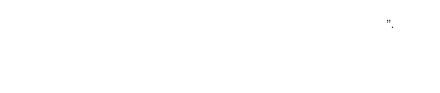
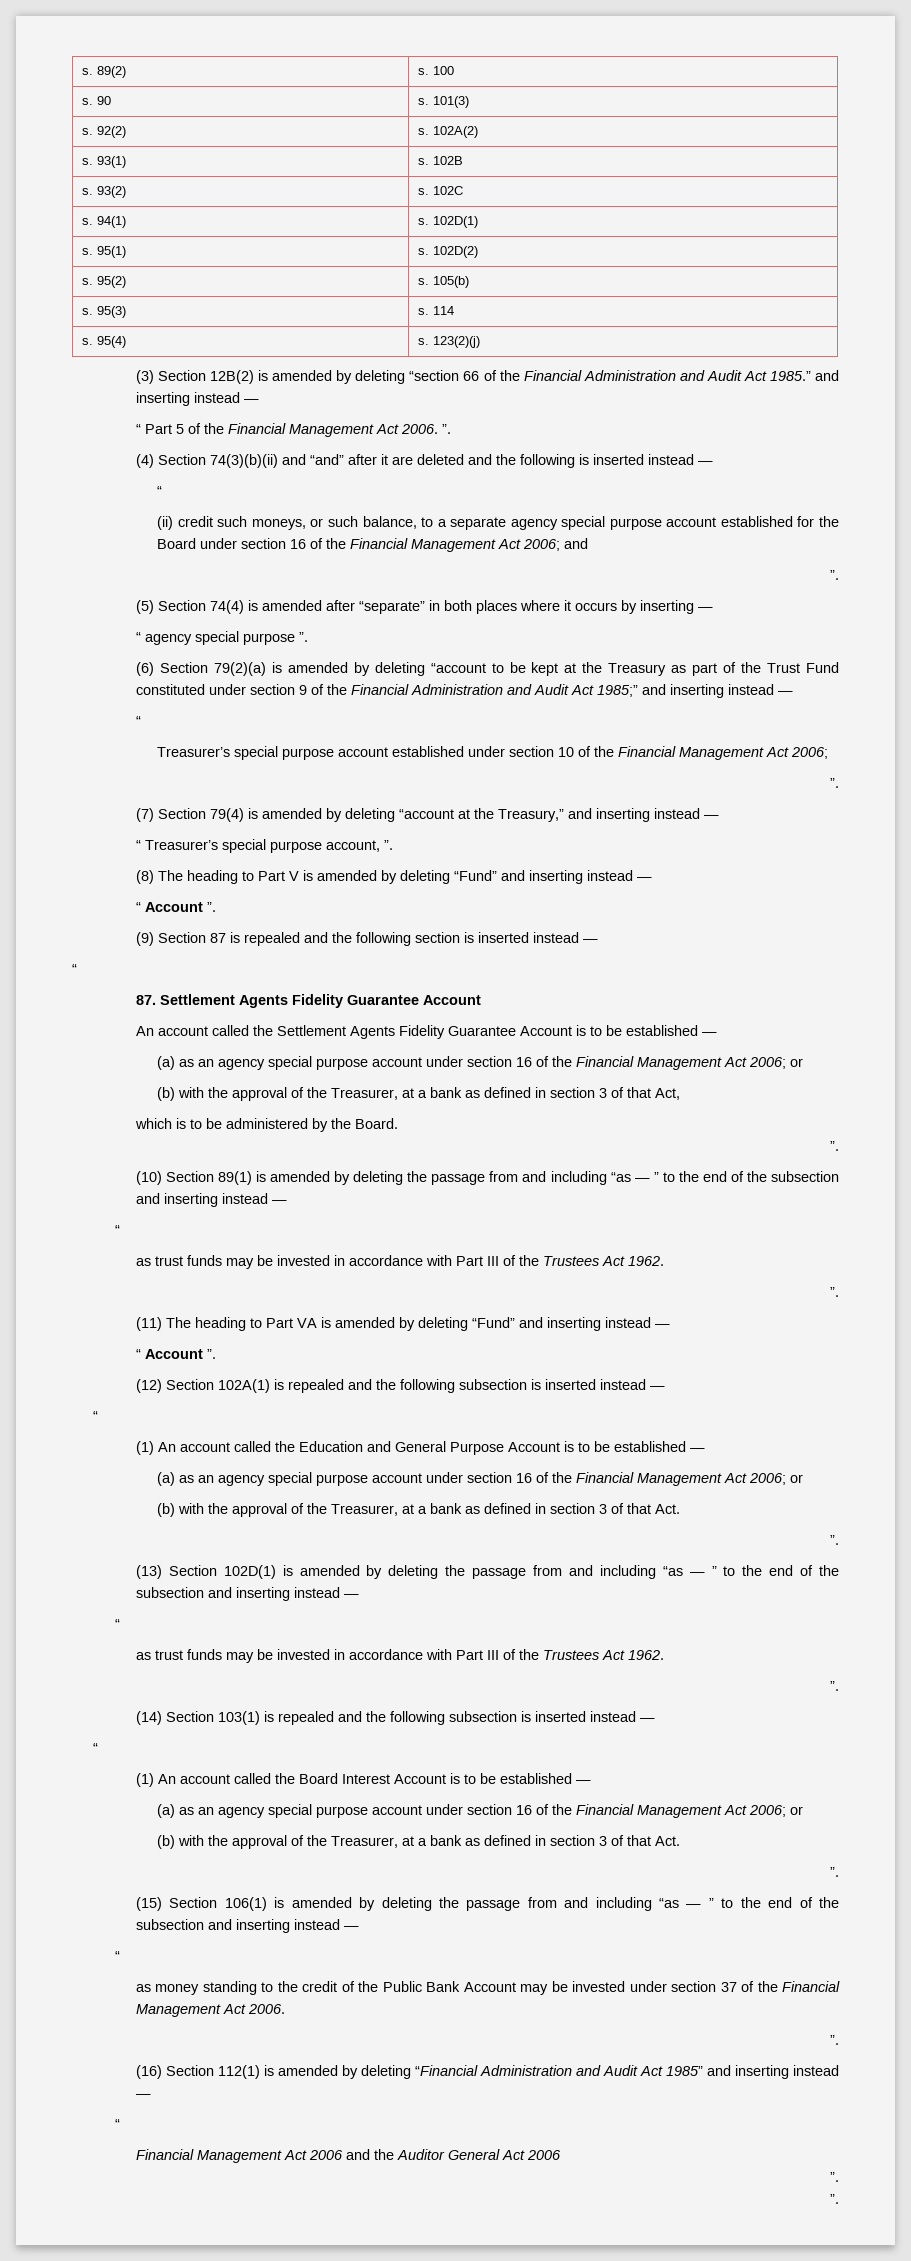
(386, 23) none -> [81,66,126,78] [417,66,454,75] [81,96,111,105] [417,96,469,108] [81,126,126,138] [417,126,478,138] [81,156,126,168] [417,156,463,165] [81,186,126,198] [417,186,463,195] [81,216,126,228] [417,216,478,228] [81,246,126,258] [417,246,478,258] [81,276,126,288] [417,276,469,288] [81,306,126,318] [417,306,454,315] [81,336,126,348] [417,336,480,348] [135,370,839,384] [135,392,259,406] [135,423,451,437] [135,454,713,468] [157,486,163,496] [157,516,839,530] [157,538,589,552] [830,570,839,580] [135,600,713,614] [135,631,308,645] [135,662,839,676] [135,684,793,698] [135,716,141,726] [157,746,829,760] [830,778,839,788] [135,808,719,822] [135,839,393,853] [135,870,652,884] [135,902,216,912] [135,932,598,946] [72,964,77,974] [135,994,481,1008] [135,1025,717,1039] [157,1056,804,1070] [157,1087,681,1101] [134,1118,398,1132] [830,1141,839,1151] [135,1171,840,1185] [135,1193,287,1207] [114,1225,120,1235] [135,1255,664,1269] [830,1287,839,1297] [135,1317,670,1331] [135,1349,216,1359] [135,1379,665,1393] [93,1411,99,1421] [135,1441,705,1455] [157,1472,804,1486] [157,1503,681,1517] [830,1535,839,1545] [135,1565,839,1579] [135,1587,359,1601] [114,1619,120,1629] [135,1649,664,1663] [830,1681,839,1691] [135,1711,655,1725] [93,1743,99,1753] [135,1773,591,1787] [157,1804,804,1818] [157,1835,681,1849] [830,1867,839,1877] [135,1897,839,1911] [135,1919,359,1933] [114,1951,120,1961] [135,1981,840,1995] [135,2004,285,2017] [830,2035,839,2045] [135,2065,840,2079] [135,2094,151,2098] [114,2119,120,2129] [135,2149,561,2163] [830,2172,839,2182] s. 89(2) | s. 100 // s. 90 | s. 101(3) // s. 92(2) | s. 102A(2) // s. 93(1) | s. 102B // s. 93(2) | s. 102C // s. 94(1) | s. 102D(1) // s. 95(1) | s. 102D(2) // s. 95(2) | s. 105(b) // s. 95(3) | s. 114 // s. 95(4) | s. 123(2)(j) // (3) Section 12B(2) is amended by deleting “section 66 of the Financial Administration and Audit Act 1985.” and inserting instead — // “ Part 5 of the Financial Management Act 2006. ”. // (4) Section 74(3)(b)(ii) and “and” after it are deleted and the following is inserted instead — // “ // (ii) credit such moneys, or such balance, to a separate agency special purpose account established for the Board under section 16 of the Financial Management Act 2006; and // ”. // (5) Section 74(4) is amended after “separate” in both places where it occurs by inserting — // “ agency special purpose ”. // (6) Section 79(2)(a) is amended by deleting “account to be kept at the Treasury as part of the Trust Fund constituted under section 9 of the Financial Administration and Audit Act 1985;” and inserting instead — // “ // Treasurer’s special purpose account established under section 10 of the Financial Management Act 2006; // ”. // (7) Section 79(4) is amended by deleting “account at the Treasury,” and inserting instead — // “ Treasurer’s special purpose account, ”. // (8) The heading to Part V is amended by deleting “Fund” and inserting instead — // “ Account ”. // (9) Section 87 is repealed and the following section is inserted instead — // “ // 87. Settlement Agents Fidelity Guarantee Account // An account called the Settlement Agents Fidelity Guarantee Account is to be established — // (a) as an agency special purpose account under section 16 of the Financial Management Act 2006; or // (b) with the approval of the Treasurer, at a bank as defined in section 3 of that Act, // which is to be administered by the Board. // ”. // (10) Section 89(1) is amended by deleting the passage from and including “as — ” to the end of the subsection and inserting instead — // “ // as trust funds may be invested in accordance with Part III of the Trustees Act 1962. // ”. // (11) The heading to Part VA is amended by deleting “Fund” and inserting instead — // “ Account ”. // (12) Section 102A(1) is repealed and the following subsection is inserted instead — // “ // (1) An account called the Education and General Purpose Account is to be established — // (a) as an agency special purpose account under section 16 of the Financial Management Act 2006; or // (b) with the approval of the Treasurer, at a bank as defined in section 3 of that Act. // ”. // (13) Section 102D(1) is amended by deleting the passage from and including “as — ” to the end of the subsection and inserting instead — // “ // as trust funds may be invested in accordance with Part III of the Trustees Act 1962. // ”. // (14) Section 103(1) is repealed and the following subsection is inserted instead — // “ // (1) An account called the Board Interest Account is to be established — // (a) as an agency special purpose account under section 16 of the Financial Management Act 2006; or // (b) with the approval of the Treasurer, at a bank as defined in section 3 of that Act. // ”. // (15) Section 106(1) is amended by deleting the passage from and including “as — ” to the end of the subsection and inserting instead — // “ // as money standing to the credit of the Public Bank Account may be invested under section 37 of the Financial Management Act 2006. // ”. // (16) Section 112(1) is amended by deleting “Financial Administration and Audit Act 1985” and inserting instead — // “ // Financial Management Act 2006 and the Auditor General Act 2006 // ”. //

